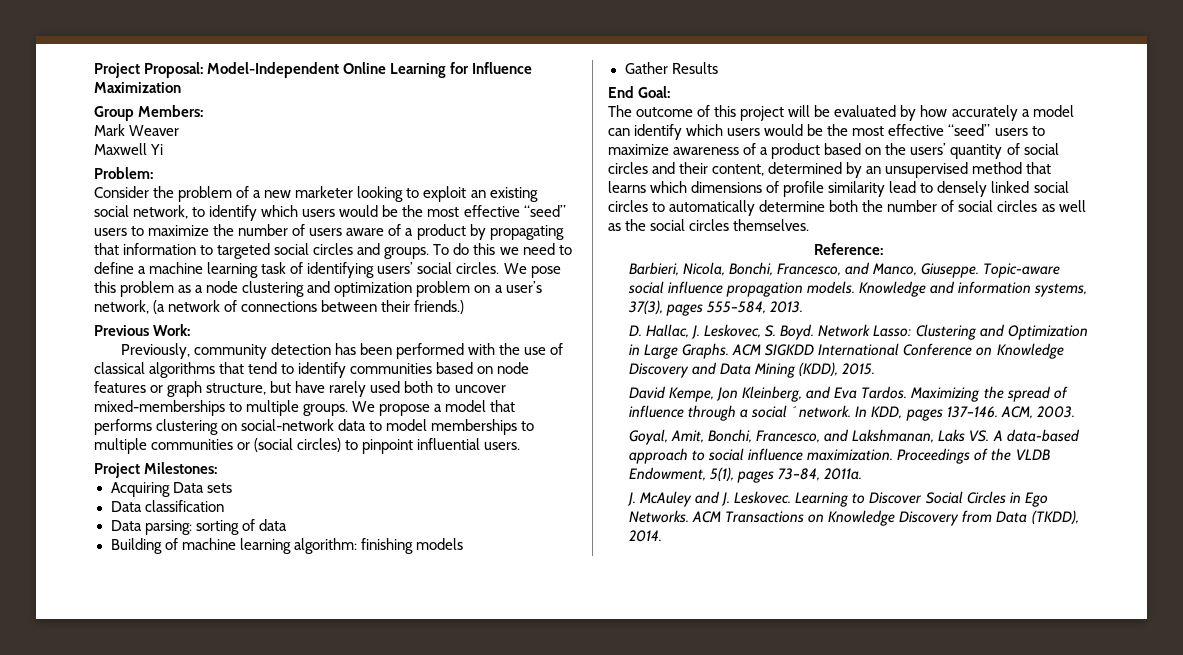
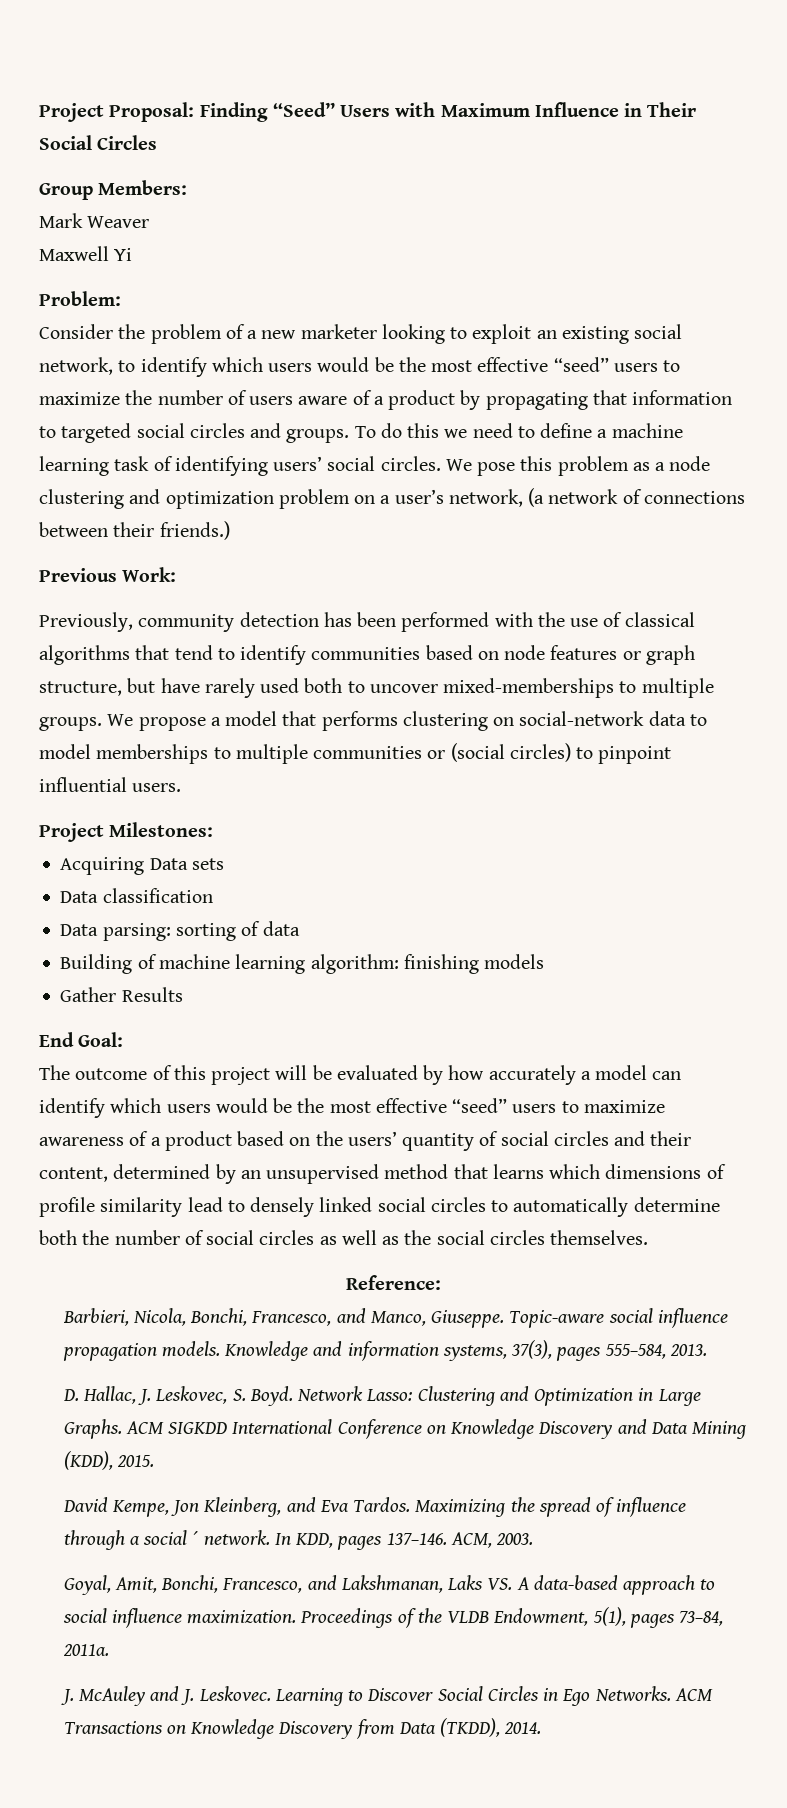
[207,62,533,78] [94,82,181,93] Model-Independent Online Learning for Influence Maximization -> [199,102,697,122] [39,135,158,150] Finding “Seed” Users with Maximum Influence in Their Social Circles

